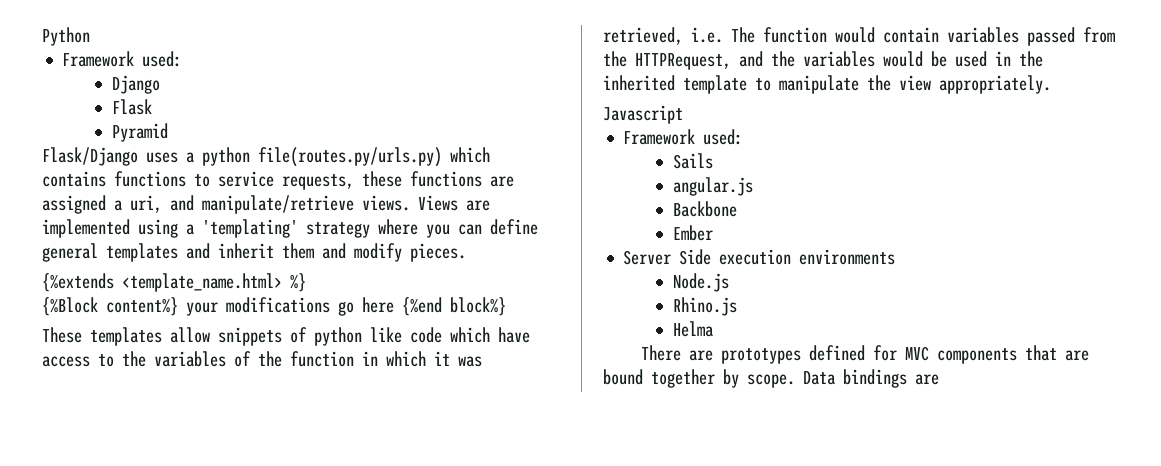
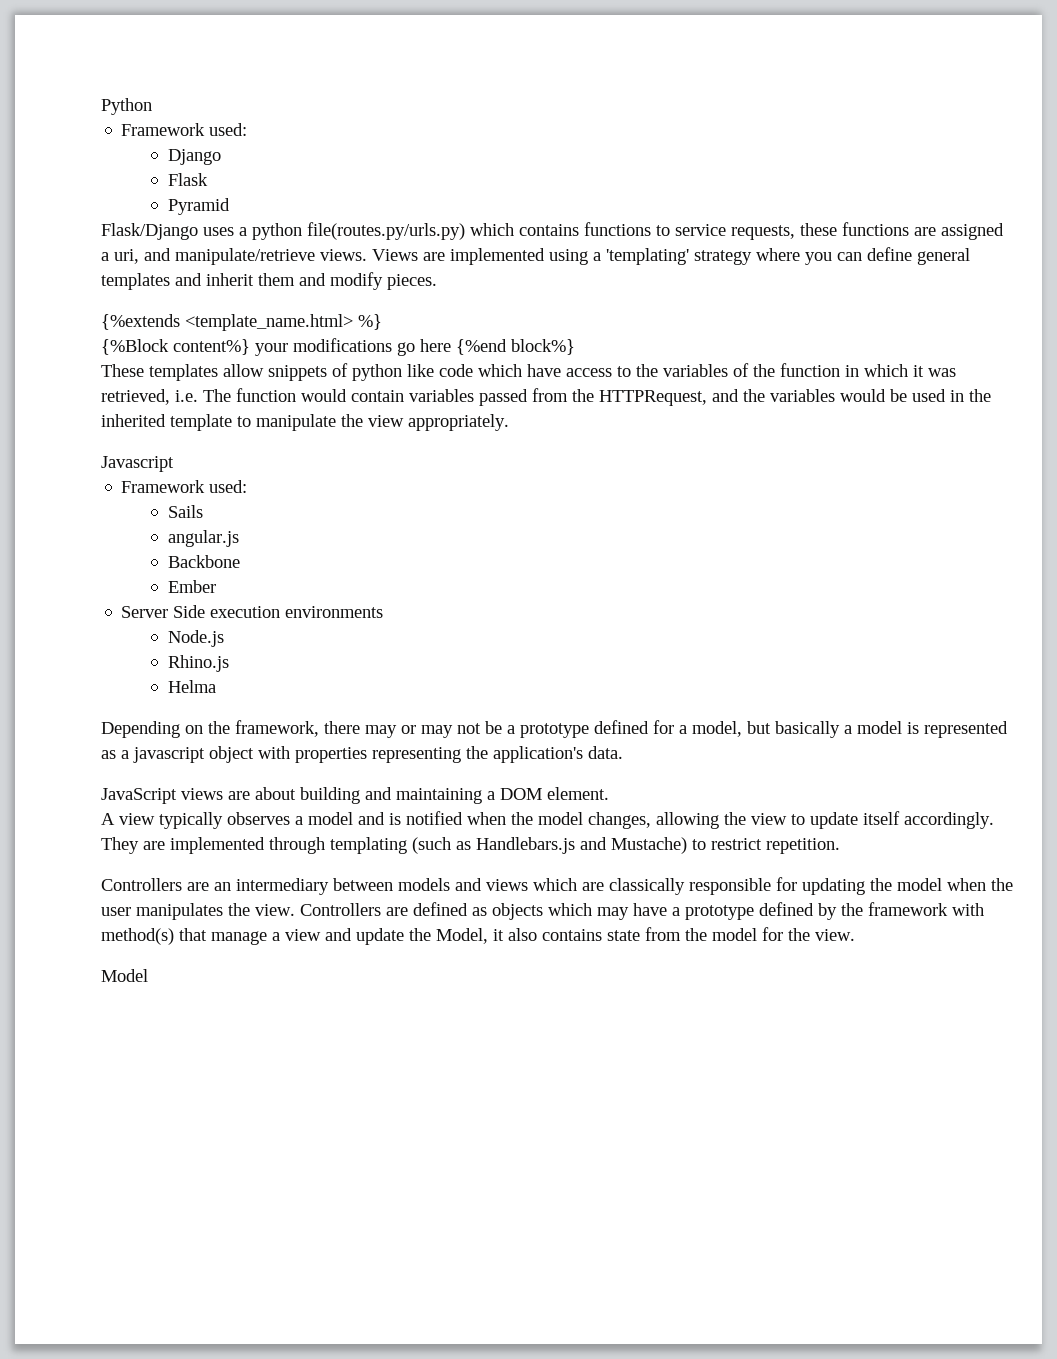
[640,345,1089,364] [603,369,939,388] There are prototypes defined for MVC components that are bound together by scope. Data bindings are -> [101,720,1008,738] [101,746,623,763] [101,787,609,804] [101,811,994,829] [101,837,840,854] [101,877,1013,895] [101,902,984,920] [101,927,855,945] [101,969,148,982] Depending on the framework, there may or may not be a prototype defined for a model, but basically a model is represented as a javascript object with properties representing the application's data. // JavaScript views are about building and maintaining a DOM element. // A view typically observes a model and is notified when the model changes, allowing the view to update itself accordingly. They are implemented through templating (such as Handlebars.js and Mustache) to restrict repetition. // Controllers are an intermediary between models and views which are classically responsible for updating the model when the user manipulates the view. Controllers are defined as objects which may have a prototype defined by the framework with method(s) that manage a view and update the Model, it also contains state from the model for the view. // Model

